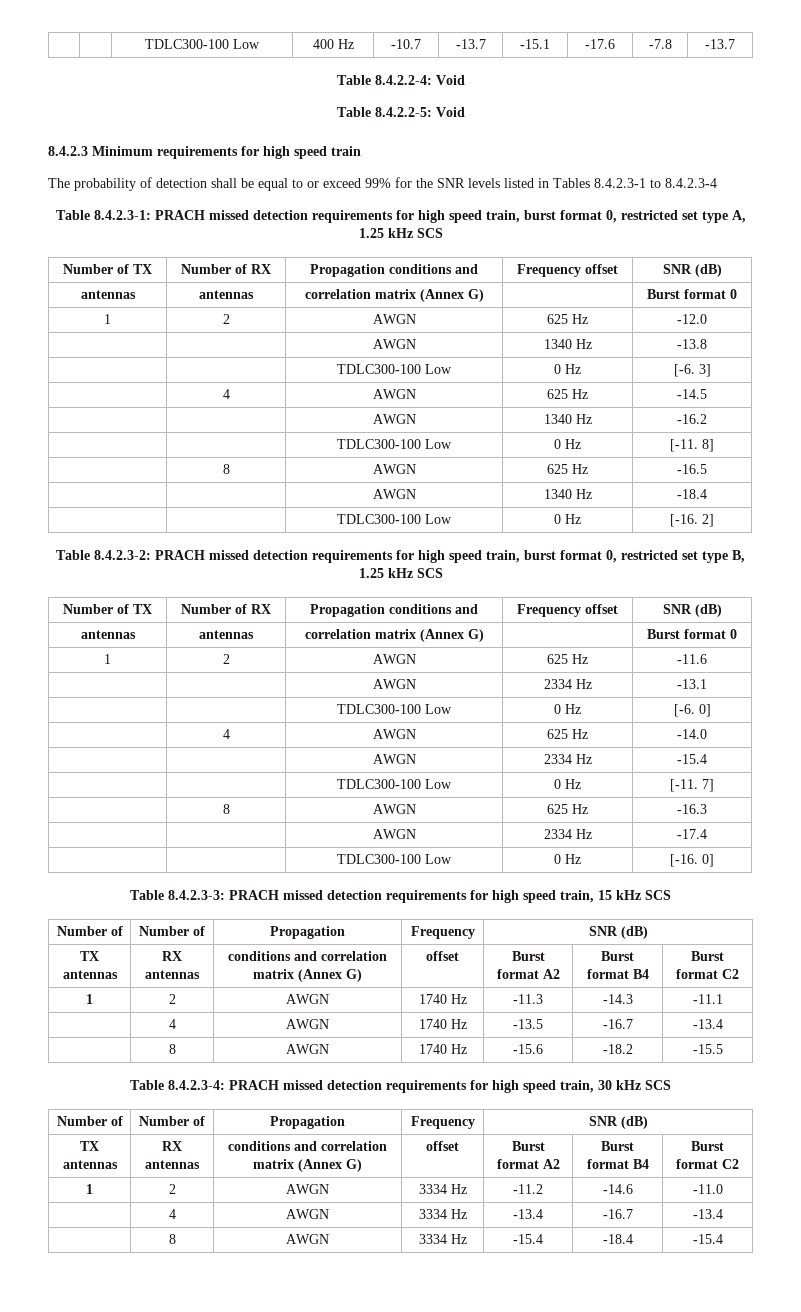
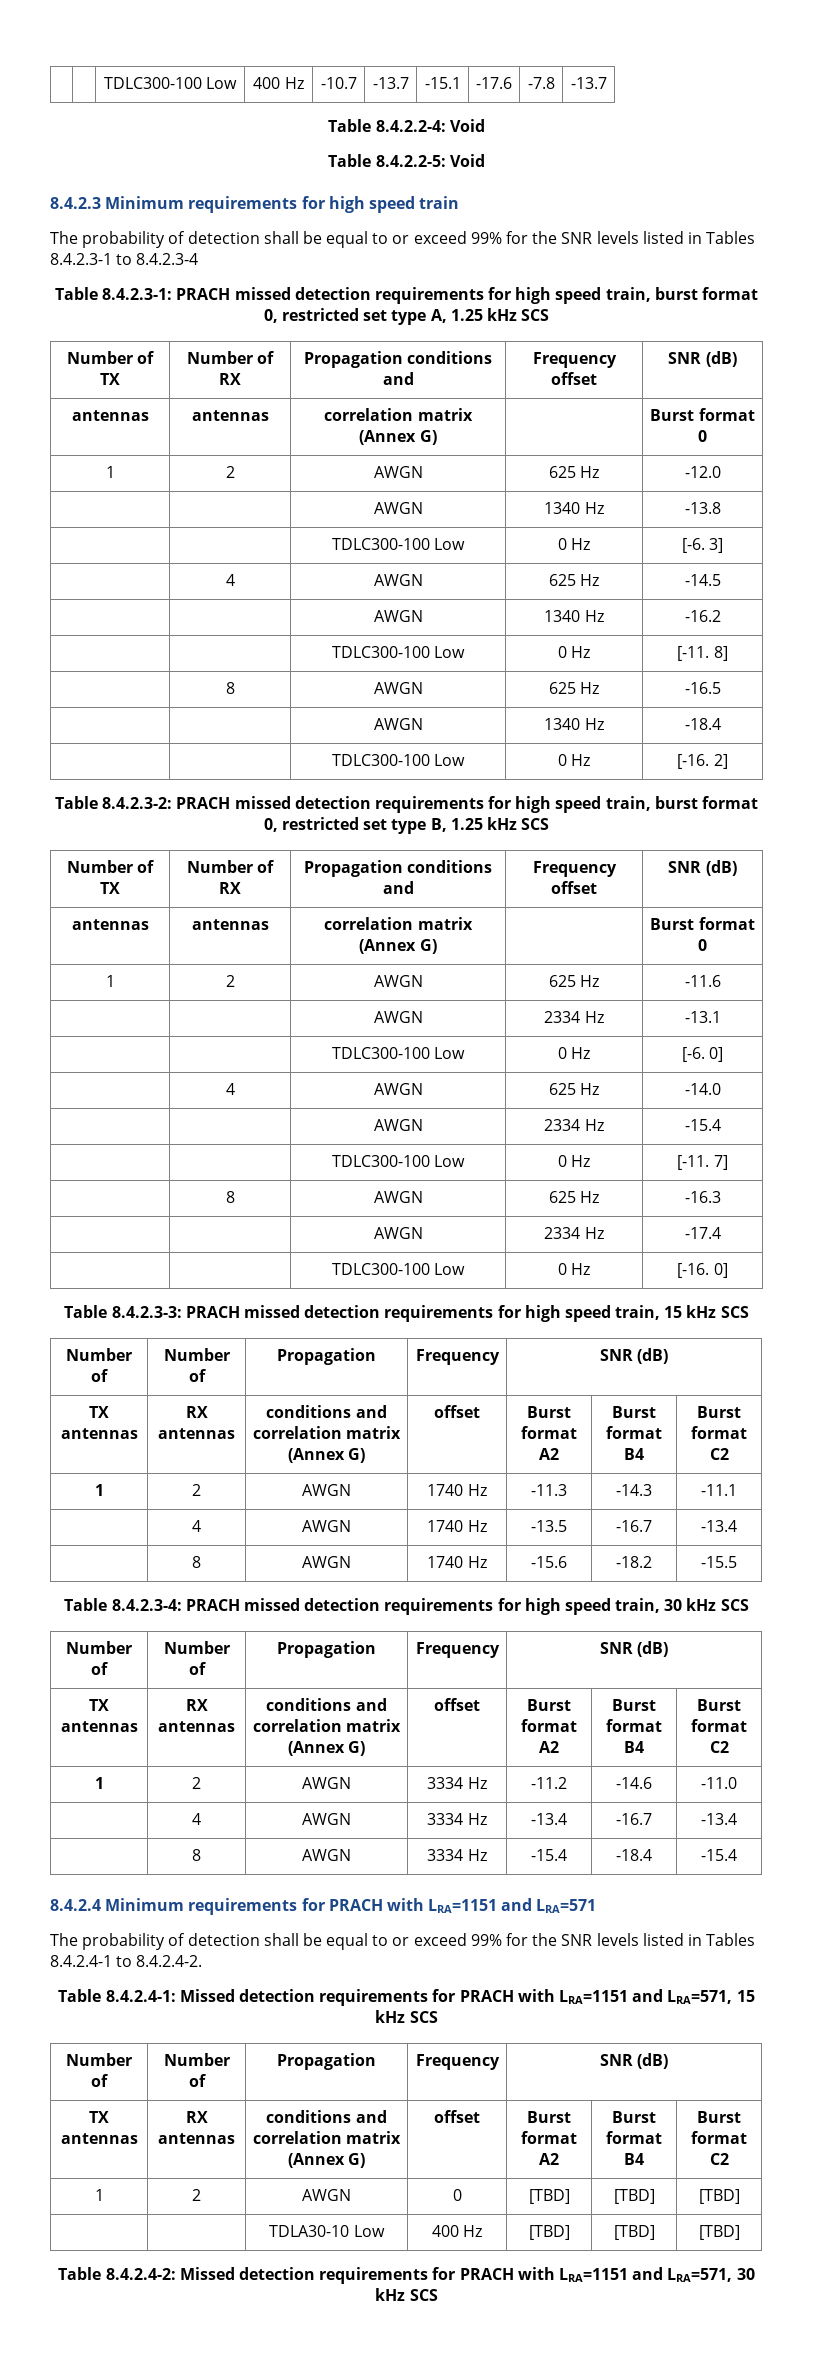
(723, 1239) none -> [50,1898,597,1915] [50,1933,756,1950] [50,1955,203,1967] [58,1989,755,2006] [375,2010,438,2023] [66,2053,132,2066] [91,2074,108,2087] [163,2053,230,2066] [188,2074,206,2087] [277,2053,376,2070] [415,2054,500,2070] [599,2053,669,2069] [89,2111,109,2123] [60,2133,138,2144] [185,2111,208,2123] [158,2133,235,2144] [266,2110,387,2123] [252,2131,402,2144] [287,2153,366,2168] [434,2110,480,2123] [527,2111,571,2123] [521,2131,577,2144] [539,2153,559,2165] [612,2111,656,2123] [606,2131,662,2144] [624,2153,644,2165] [697,2111,741,2123] [691,2131,747,2144] [709,2153,729,2165] [94,2189,104,2201] [192,2189,201,2201] [302,2189,351,2201] [452,2189,462,2201] [528,2189,570,2204] [613,2189,655,2204] [698,2189,740,2204] [269,2225,385,2237] [431,2225,483,2237] [528,2225,570,2240] [613,2225,655,2240] [698,2225,740,2240] [58,2267,755,2284] [375,2288,438,2301] // 8.4.2.4 Minimum requirements for PRACH with LRA=1151 and LRA=571 // The probability of detection shall be equal to or exceed 99% for the SNR levels listed in Tables 8.4.2.4-1 to 8.4.2.4-2. // Table 8.4.2.4-1: Missed detection requirements for PRACH with LRA=1151 and LRA=571, 15 kHz SCS // Number of | Number of | Propagation | Frequency | SNR (dB) // TX antennas | RX antennas | conditions and correlation matrix (Annex G) | offset | Burst format A2 | Burst format B4 | Burst format C2 // 1 | 2 | AWGN | 0 | [TBD] | [TBD] | [TBD] // | | TDLA30-10 Low | 400 Hz | [TBD] | [TBD] | [TBD] // Table 8.4.2.4-2: Missed detection requirements for PRACH with LRA=1151 and LRA=571, 30 kHz SCS

